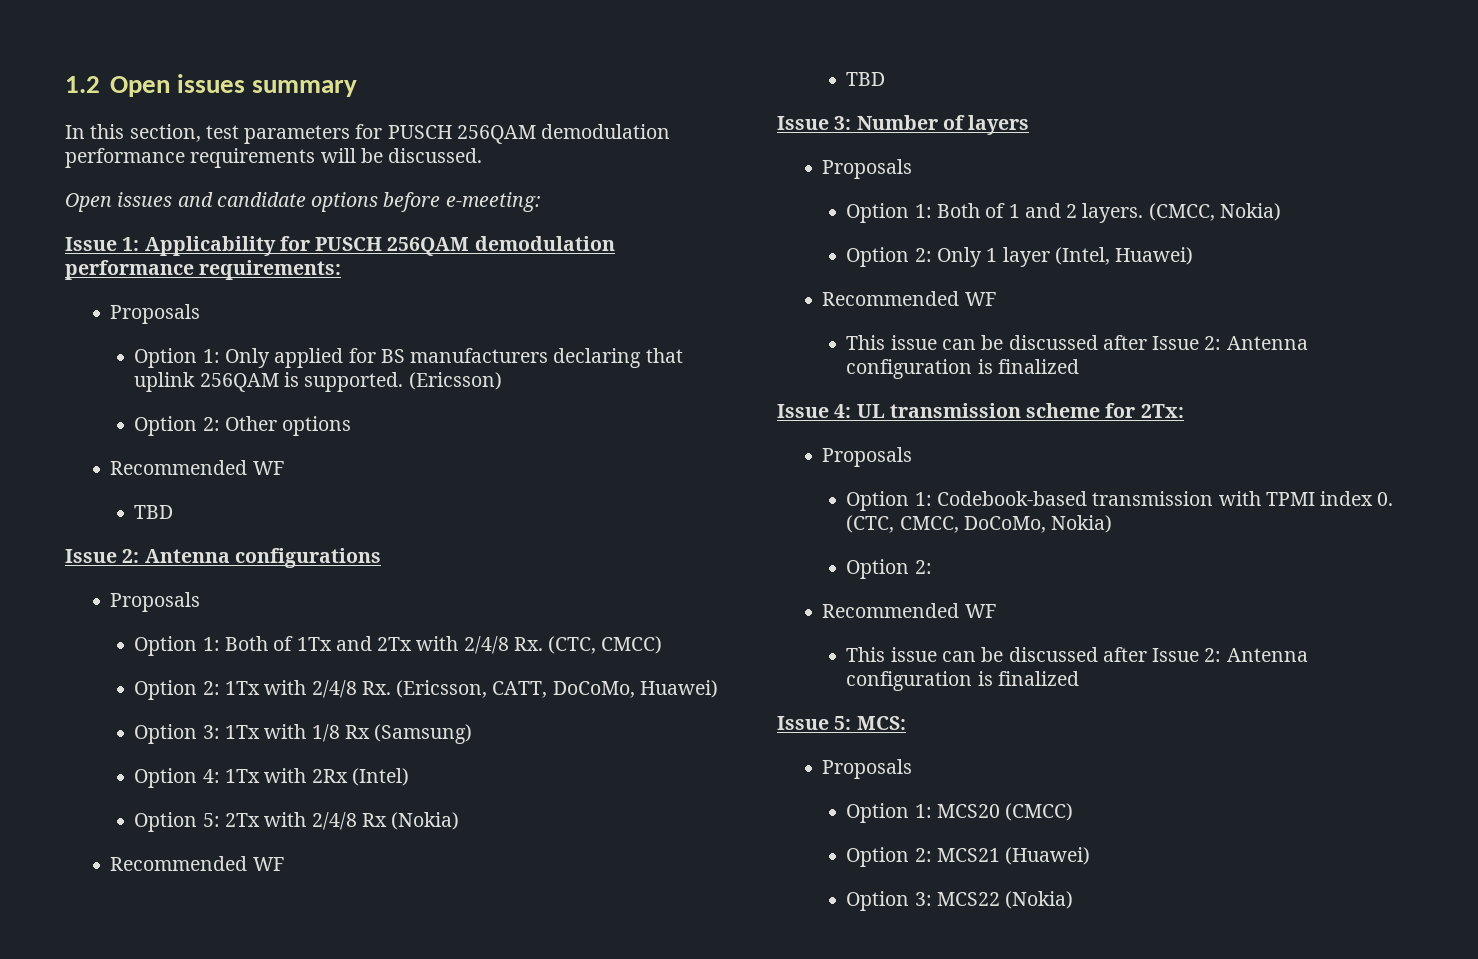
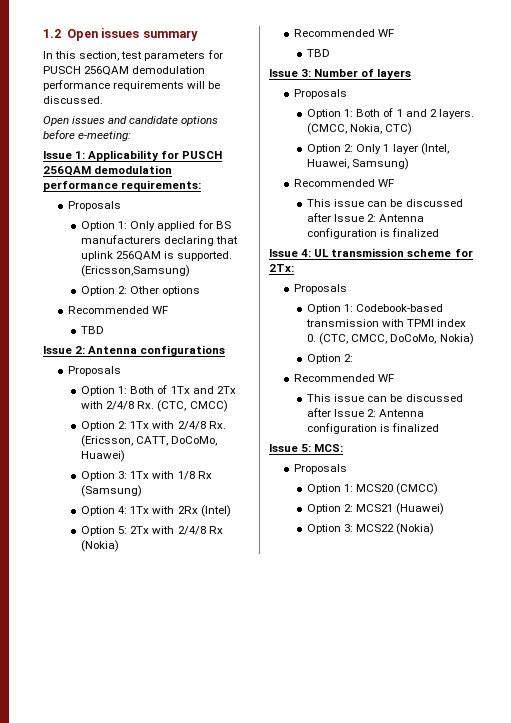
[408,372,502,390] (Ericsson) -> [81,265,191,277] (Ericsson,Samsung)
[1219,203,1281,221] Nokia) -> [350,123,413,135] Nokia, CTC)
[1115,247,1194,265] Huawei) -> [307,158,410,170] Huawei, Samsung)

